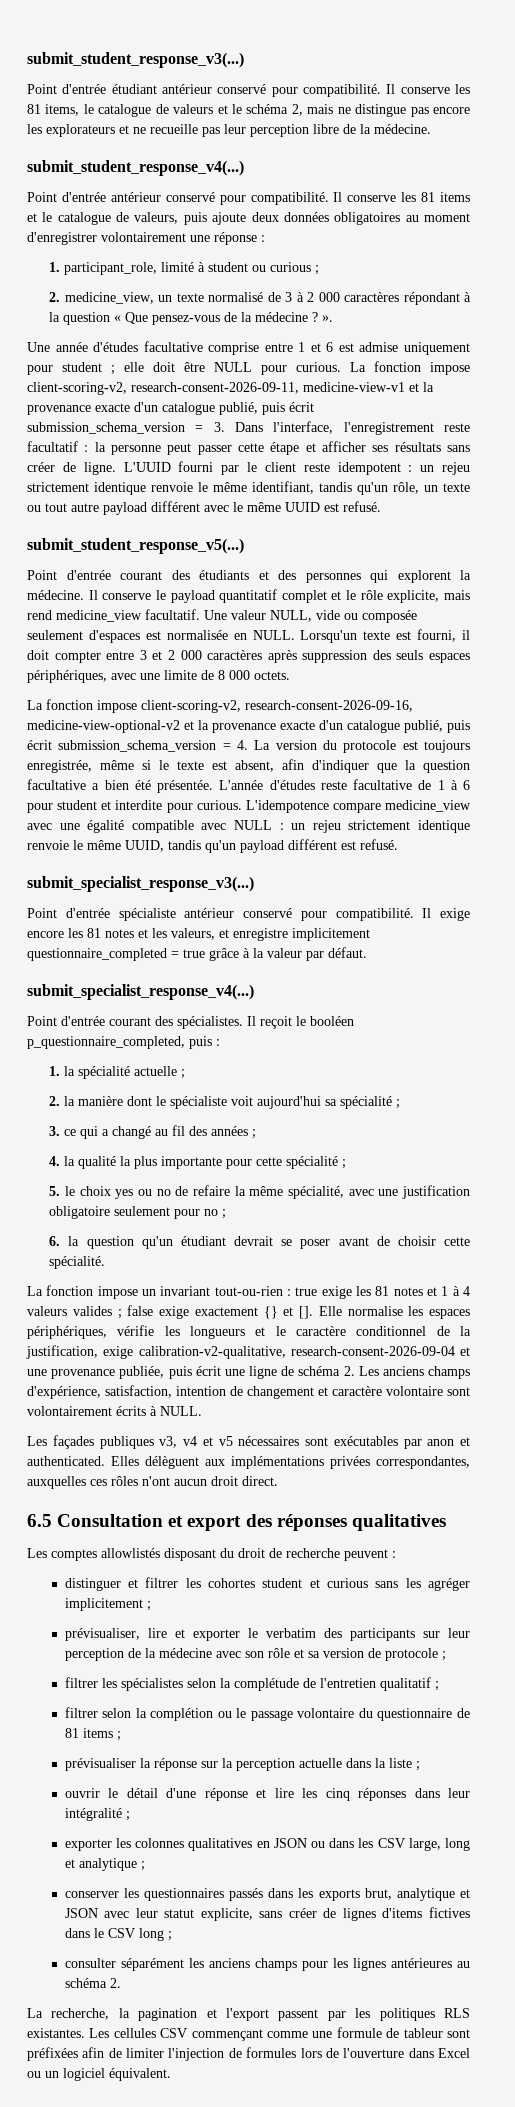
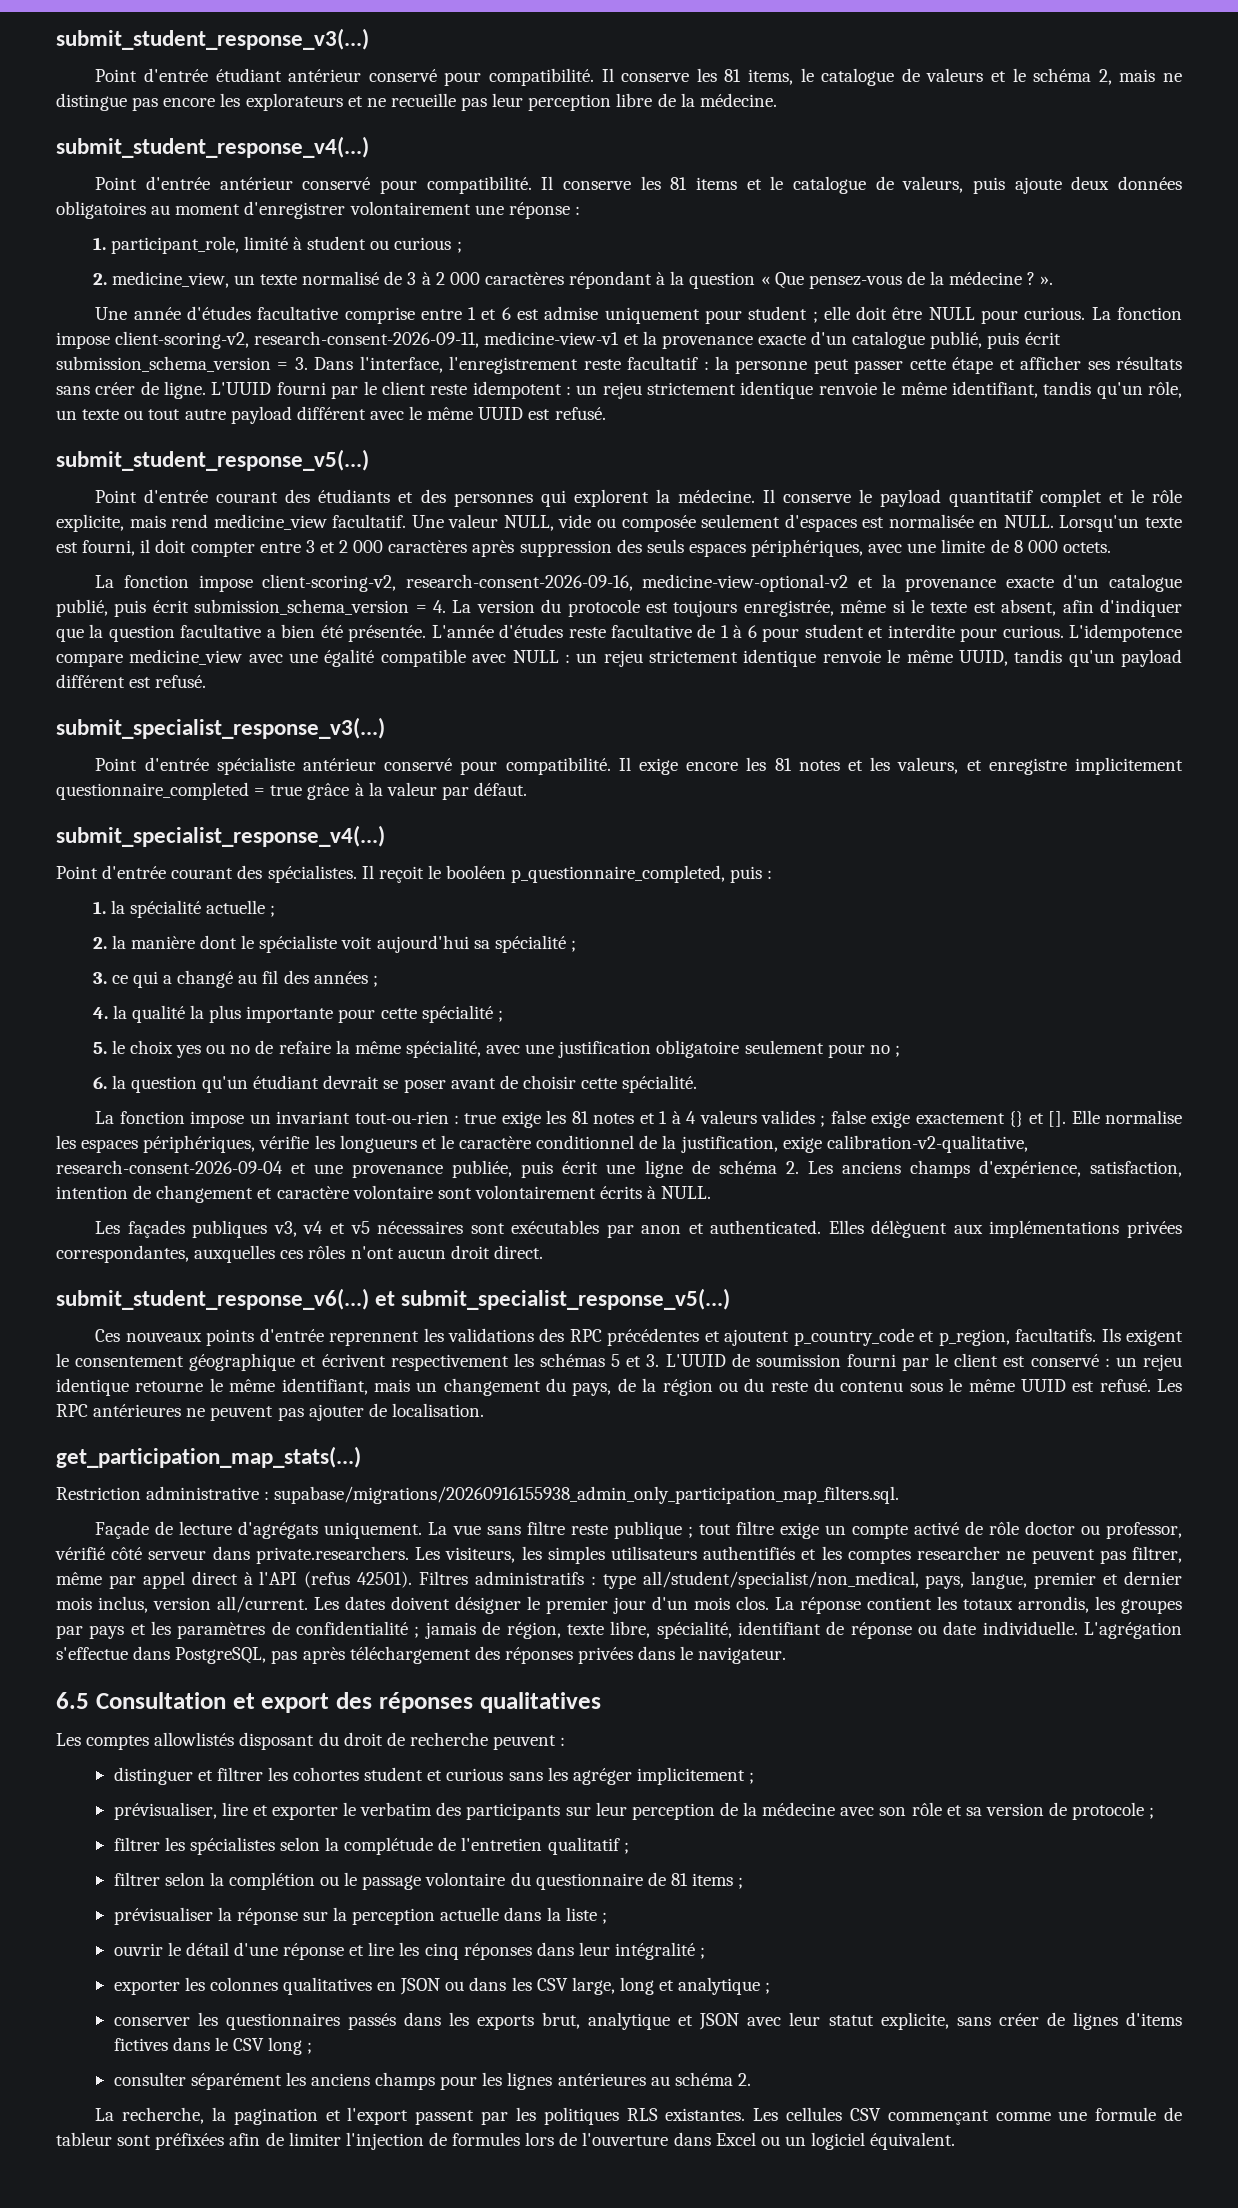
(278, 1481) none -> [56,1288,731,1310] [95,1328,1183,1346] [56,1353,1183,1371] [56,1378,1182,1396] [56,1403,484,1421] [56,1446,361,1468] [56,1486,900,1504] [95,1521,1182,1539] [55,1546,1182,1564] [56,1571,1182,1589] [56,1596,1182,1614] [56,1621,1183,1639] [56,1646,787,1664] // submit_student_response_v6(...) et submit_specialist_response_v5(...) // Ces nouveaux points d'entrée reprennent les validations des RPC précédentes et ajoutent p_country_code et p_region, facultatifs. Ils exigent le consentement géographique et écrivent respectivement les schémas 5 et 3. L'UUID de soumission fourni par le client est conservé : un rejeu identique retourne le même identifiant, mais un changement du pays, de la région ou du reste du contenu sous le même UUID est refusé. Les RPC antérieures ne peuvent pas ajouter de localisation. // get_participation_map_stats(...) // Restriction administrative : supabase/migrations/20260916155938_admin_only_participation_map_filters.sql. // Façade de lecture d'agrégats uniquement. La vue sans filtre reste publique ; tout filtre exige un compte activé de rôle doctor ou professor, vérifié côté serveur dans private.researchers. Les visiteurs, les simples utilisateurs authentifiés et les comptes researcher ne peuvent pas filtrer, même par appel direct à l'API (refus 42501). Filtres administratifs : type all/student/specialist/non_medical, pays, langue, premier et dernier mois inclus, version all/current. Les dates doivent désigner le premier jour d'un mois clos. La réponse contient les totaux arrondis, les groupes par pays et les paramètres de confidentialité ; jamais de région, texte libre, spécialité, identifiant de réponse ou date individuelle. L'agrégation s'effectue dans PostgreSQL, pas après téléchargement des réponses privées dans le navigateur.

